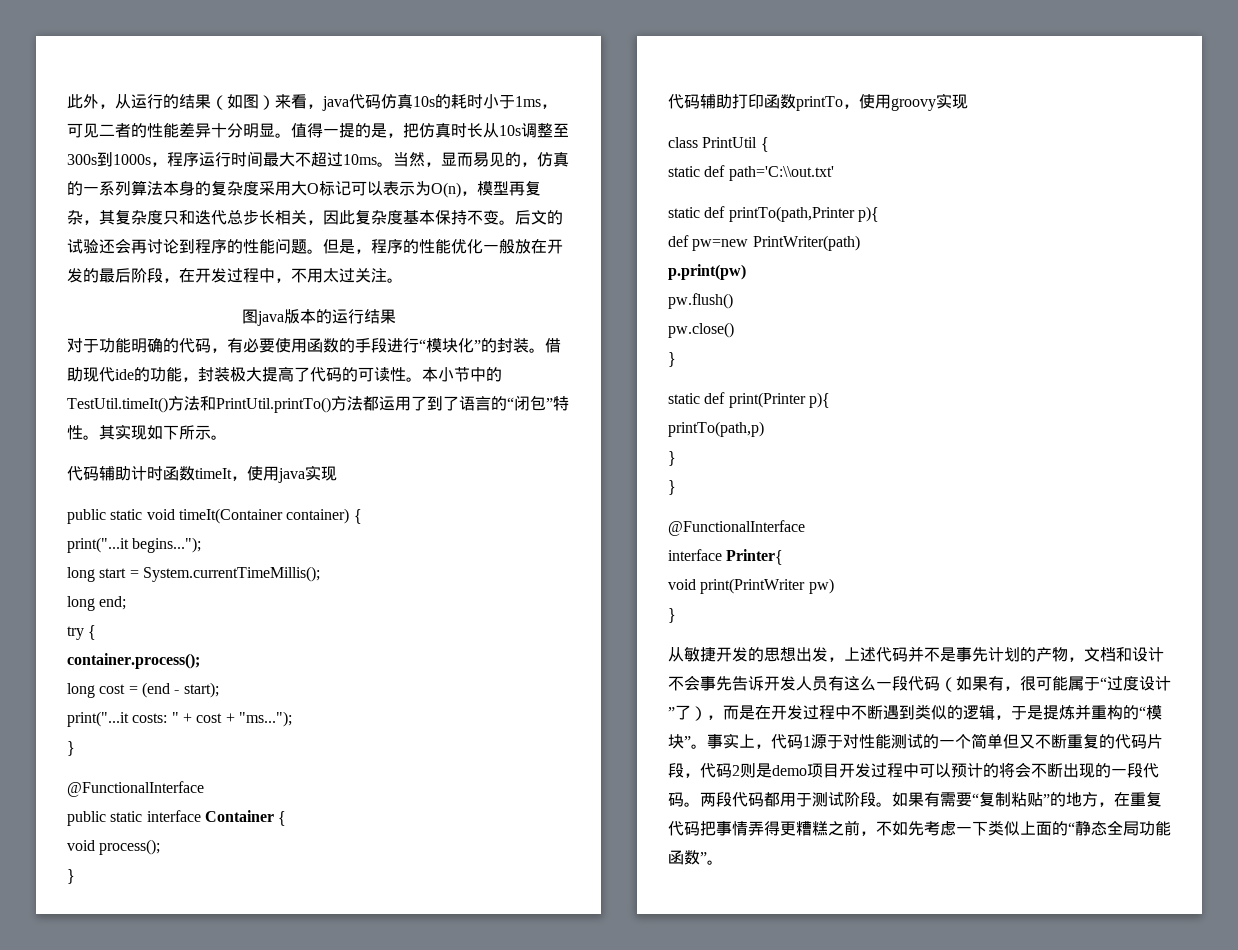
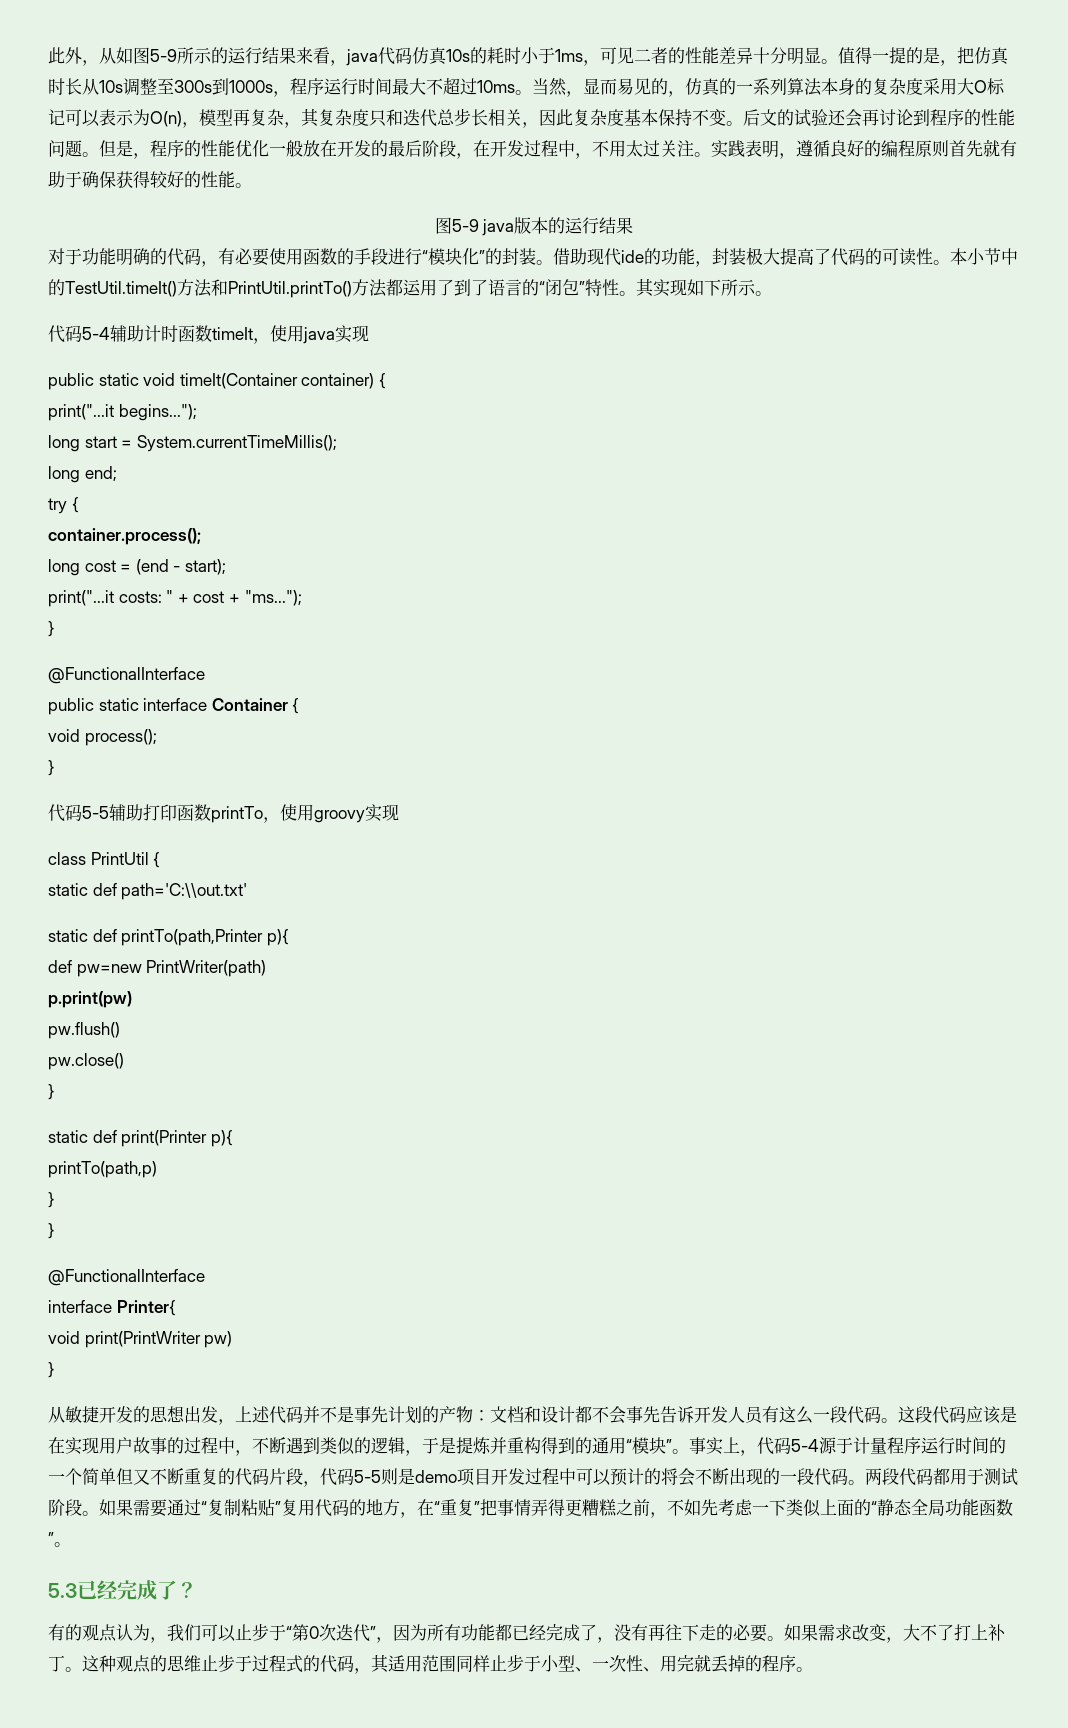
[131,94,275,110] 运行的结果（如图） -> [116,47,296,64] 如图5-9所示的运行结果
[241,309,258,324] // 图 -> [711,139,1017,159] [48,171,252,188] [434,217,479,234] 实践表明，遵循良好的编程原则首先就有助于确保获得较好的性能。 // 图5-9
(99, 473) none -> [82,327,110,340] 5-4
(700, 101) none -> [82,806,109,819] 5-5
[1068,657,1084,662] ， -> [473,1410,490,1421] ：
(1164, 654) none -> [575,1406,592,1423] 都
[940,676,1171,692] [668,705,851,721] （如果有，很可能属于“过度设计”了），而是在开发过程中 -> [881,1406,1017,1424] [48,1437,252,1456] 。这段代码应该是在实现用户故事的过程中，
[1123,705,1139,720] 的 -> [541,1437,626,1454] 得到的通用
[803,734,923,749] 1源于对性能测试 -> [791,1437,989,1454] 5-4源于计量程序运行时间
[732,765,740,776] 2 -> [354,1470,381,1483] 5-5
[924,792,972,807] 有需要 -> [133,1499,201,1517] 需要通过
(1050, 799) none -> [281,1499,349,1517] 复用代码
[1130,792,1162,807] [668,821,700,836] 重复代码 -> [434,1499,480,1516] “重复”
(723, 862) none -> [48,1580,197,1600] [48,1623,1005,1643] [48,1654,813,1674] // 5.3已经完成了？ // 有的观点认为，我们可以止步于“第0次迭代”，因为所有功能都已经完成了，没有再往下走的必要。如果需求改变，大不了打上补丁。这种观点的思维止步于过程式的代码，其适用范围同样止步于小型、一次性、用完就丢掉的程序。

